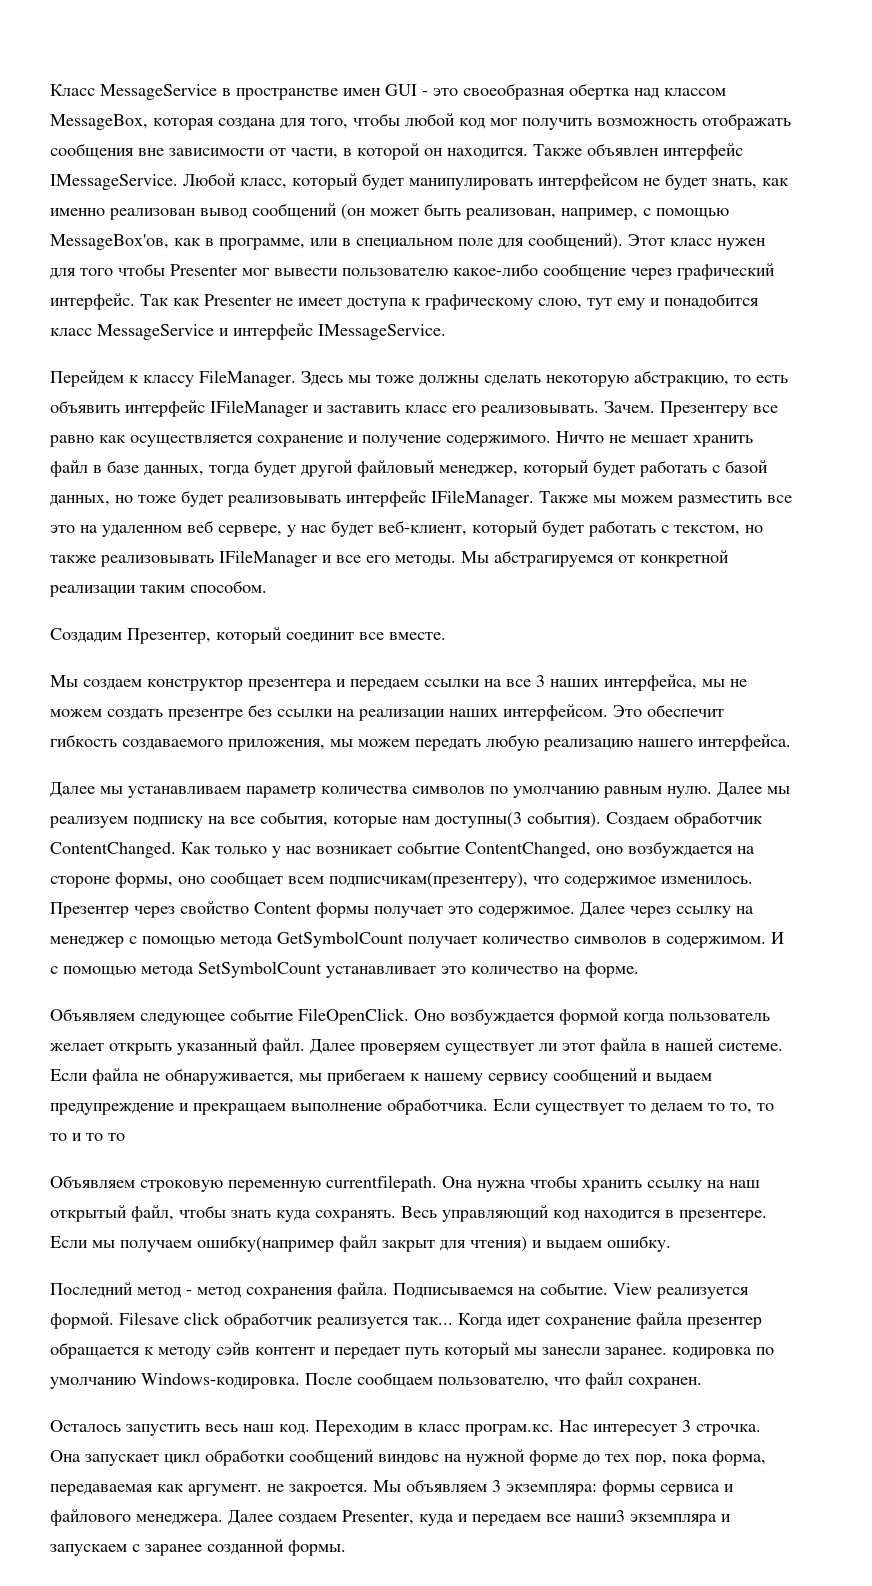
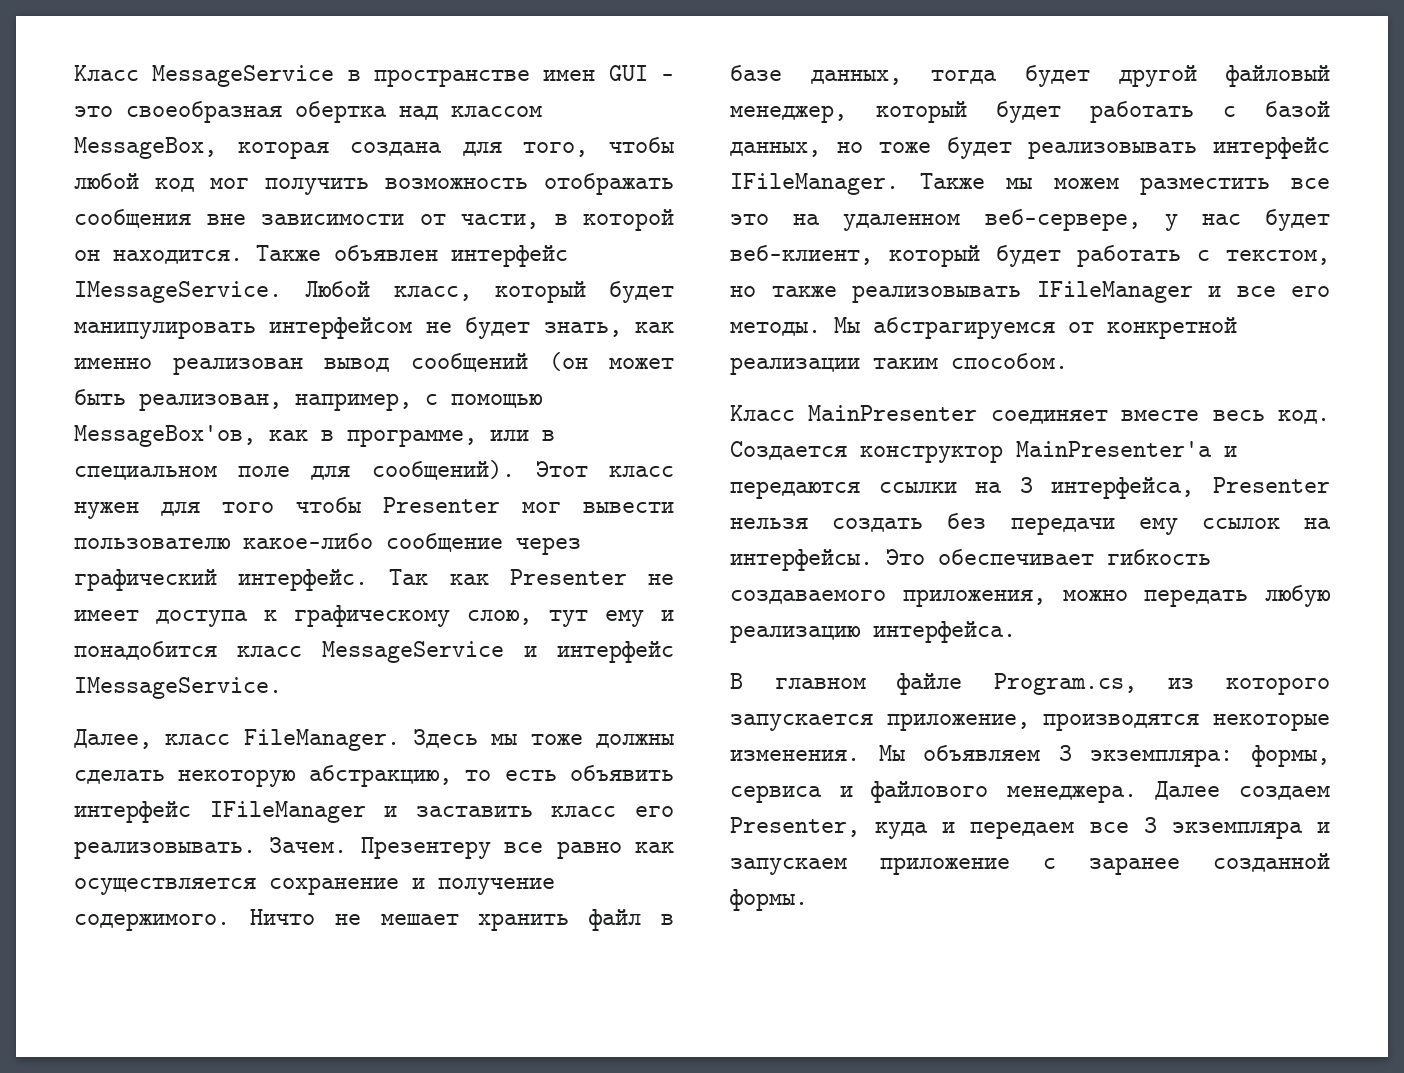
[50,370,194,387] Перейдем к классу -> [74,729,231,749] Далее, класс
[187,520,282,537] веб сервере, -> [984,209,1141,231] веб-сервере,
[50,627,446,644] [50,674,747,691] [50,704,724,721] Создадим Презентер, который соединит все вместе. // Мы создаем конструктор презентера и передаем ссылки на все 3 наших интерфейса, мы не можем создать презентре без ссылки на реализации наших интерфейсом. Это обеспечит -> [730,405,1330,424] [730,441,1237,463] [730,477,1330,499] [730,513,1331,535] [730,549,1094,571] Класс MainPresenter соединяет вместе весь код. Создается конструктор MainPresenter'а и передаются ссылки на 3 интерфейса, Presenter нельзя создать без передачи ему ссылок на интерфейсы. Это обеспечивает
[330,739,410,747] мы можем -> [1062,590,1128,601] можно
[638,739,693,747] нашего -> (861, 634) none
[50,782,790,798] [49,811,762,828] [50,841,755,858] [50,871,753,888] [50,901,754,918] [50,931,784,948] [50,961,639,978] [50,1008,770,1025] [50,1038,783,1055] [50,1068,712,1085] [50,1098,774,1115] [50,1133,125,1141] [50,1175,760,1192] [50,1205,767,1222] [50,1235,671,1252] [50,1282,749,1299] [50,1312,762,1329] [50,1342,774,1359] [50,1372,702,1389] [50,1420,761,1436] [50,1449,766,1466] [50,1484,368,1496] Далее мы устанавливаем параметр количества символов по умолчанию равным нулю. Далее мы реализуем подписку на все события, которые нам доступны(3 события). Создаем обработчик ContentChanged. Как только у нас возникает событие ContentChanged, оно возбуждается на стороне формы, оно сообщает всем подписчикам(презентеру), что содержимое изменилось. Презентер через свойство Content формы получает это содержимое. Далее через ссылку на менеджер с помощью метода GetSymbolCount получает количество символов в содержимом. И с помощью метода SetSymbolCount устанавливает это количество на форме. // Объявляем следующее событие FileOpenClick. Оно возбуждается формой когда пользователь желает открыть указанный файл. Далее проверяем существует ли этот файла в нашей системе. Если файла не обнаруживается, мы прибегаем к нашему сервису сообщений и выдаем предупреждение и прекращаем выполнение обработчика. Если существует то делаем то то, то то и то то // Объявляем строковую переменную currentfilepath. Она нужна чтобы хранить ссылку на наш открытый файл, чтобы знать куда сохранять. Весь управляющий код находится в презентере. Если мы получаем ошибку(например файл закрыт для чтения) и выдаем ошибку. // Последний метод - метод сохранения файла. Подписываемся на событие. View реализуется формой. Filesave click обработчик реализуется так... Когда идет сохранение файла презентер обращается к методу сэйв контент и передает путь который мы занесли заранее. кодировка по умолчанию Windows-кодировка. После сообщаем пользователю, что файл сохранен. // Осталось запустить весь наш код. Переходим в класс програм.кс. Нас интересует 3 строчка. Она запускает цикл обработки сообщений виндовс на нужной форме до тех пор, пока форма, передаваемая как аргумент. не закроется. -> [730,673,1330,695] [730,713,1330,731] [730,750,860,761] В главном файле Program.cs, из которого запускается приложение, производятся некоторые изменения.
[602,1480,655,1496] формы -> [1252,745,1330,767] формы,
[576,1510,625,1522] наши3 -> [1143,817,1157,833] 3
(127, 1550) none -> [880,857,1010,875] приложение

